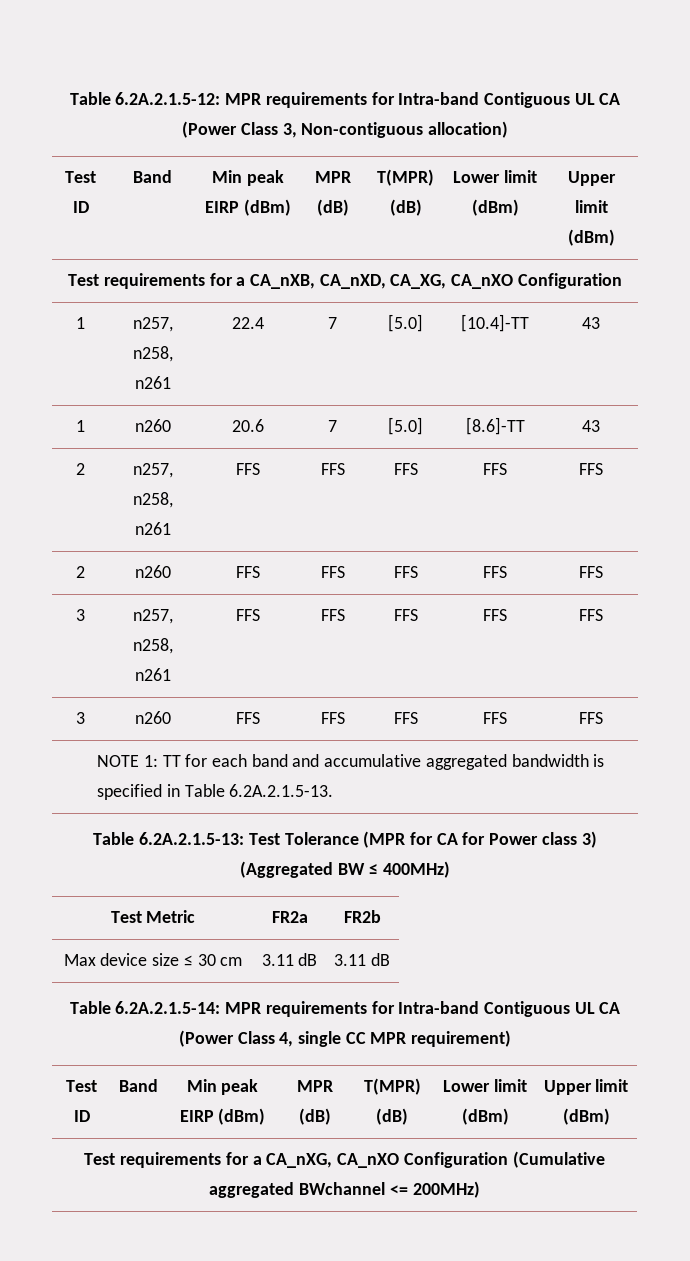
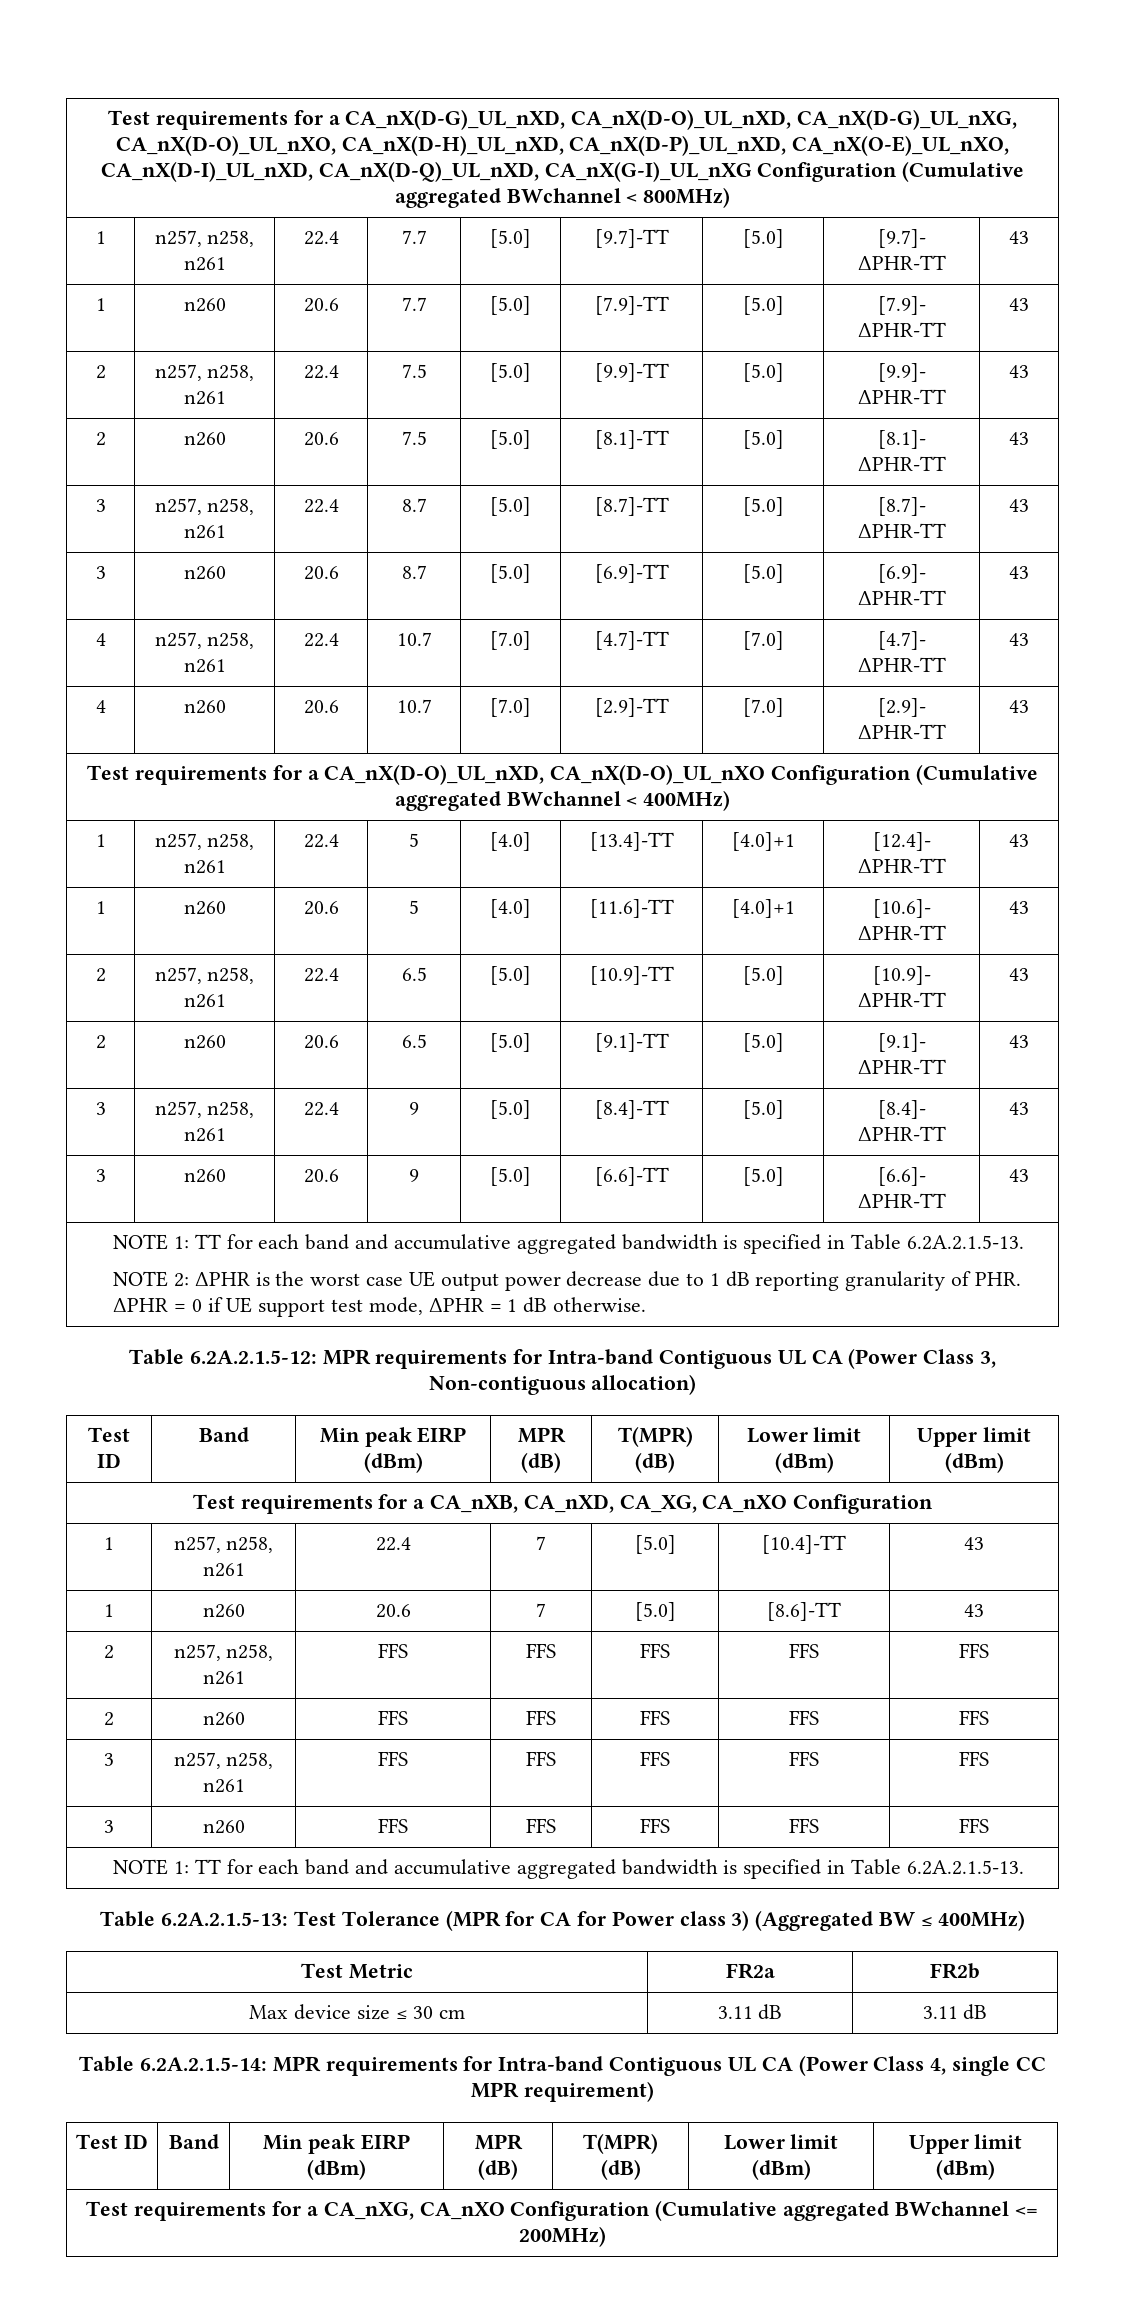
(69, 98) none -> [108,109,1017,130] [115,135,1010,156] [100,161,1025,182] [394,187,731,208] [95,231,106,244] [154,230,255,247] [183,257,226,271] [303,231,339,245] [401,230,427,244] [490,229,531,248] [594,229,669,248] [742,229,784,248] [877,229,926,248] [857,255,946,270] [1009,231,1029,244] [95,298,106,311] [183,298,226,312] [303,298,339,312] [401,297,427,311] [490,296,531,315] [594,296,669,315] [742,296,784,315] [877,296,926,315] [857,322,946,337] [1009,298,1029,311] [95,365,106,379] [154,364,255,381] [183,391,226,405] [303,365,339,379] [401,364,427,378] [490,363,531,382] [594,363,669,382] [742,363,784,382] [877,363,926,382] [857,389,946,404] [1009,365,1029,378] [95,432,106,446] [183,432,226,446] [303,432,339,446] [401,431,427,445] [490,430,531,449] [594,430,669,449] [742,430,784,449] [877,430,926,449] [857,456,946,471] [1009,432,1029,445] [95,499,106,512] [154,498,255,515] [183,525,226,539] [303,499,339,513] [401,498,427,512] [490,497,531,516] [594,497,669,516] [742,497,784,516] [877,497,926,516] [857,523,946,538] [1009,499,1029,512] [95,566,106,579] [183,566,226,580] [303,566,339,580] [401,565,427,579] [490,564,531,583] [594,564,669,583] [742,564,784,583] [877,564,926,583] [857,590,946,605] [1009,566,1029,579] [95,633,106,646] [154,632,255,649] [183,659,226,673] [303,633,339,647] [396,632,432,646] [490,631,531,650] [594,631,669,650] [742,631,784,650] [877,631,926,650] [857,657,946,672] [1009,633,1029,646] [95,700,106,713] [183,700,226,714] [303,700,339,714] [396,699,432,713] [490,698,531,717] [594,698,669,717] [742,698,784,717] [877,698,926,717] [857,724,946,739] [1009,700,1029,713] [87,764,1038,785] [394,790,731,811] [95,834,106,847] [154,833,255,850] [183,860,226,874] [303,834,339,848] [409,833,419,847] [490,832,531,851] [589,832,674,851] [731,832,795,851] [872,832,931,851] [857,858,946,873] [1009,834,1029,847] [95,901,106,914] [183,901,226,915] [303,901,339,915] [409,900,419,914] [490,899,531,918] [589,899,674,918] [731,899,795,918] [872,899,931,918] [857,925,946,940] [1009,901,1029,914] [95,968,106,982] [154,967,255,984] [183,994,226,1008] [303,968,339,982] [401,967,427,981] [490,966,531,985] [589,966,674,985] [742,966,784,985] [872,966,931,985] [857,992,946,1007] [1009,968,1029,981] [95,1035,106,1049] [183,1035,226,1049] [303,1035,339,1049] [401,1034,427,1048] [490,1033,531,1052] [594,1033,669,1052] [742,1033,784,1052] [877,1033,926,1052] [857,1059,946,1074] [1009,1035,1029,1048] [95,1102,106,1115] [154,1101,255,1118] [183,1128,226,1142] [303,1102,339,1116] [409,1102,419,1115] [490,1100,531,1119] [594,1100,669,1119] [742,1100,784,1119] [877,1100,926,1119] [857,1126,946,1141] [1009,1102,1029,1115] [95,1169,106,1182] [183,1169,226,1183] [303,1169,339,1183] [409,1169,419,1182] [490,1167,531,1186] [594,1167,669,1186] [742,1167,784,1186] [877,1167,926,1186] [857,1193,946,1208] [1009,1169,1029,1182] [113,1234,1024,1254] [113,1271,1021,1291] [113,1297,646,1317] Test requirements for a CA_nX(D-G)_UL_nXD, CA_nX(D-O)_UL_nXD, CA_nX(D-G)_UL_nXG, CA_nX(D-O)_UL_nXO, CA_nX(D-H)_UL_nXD, CA_nX(D-P)_UL_nXD, CA_nX(O-E)_UL_nXO, CA_nX(D-I)_UL_nXD, CA_nX(D-Q)_UL_nXD, CA_nX(G-I)_UL_nXG Configuration (Cumulative aggregated BWchannel < 800MHz) // 1 | n257, n258, n261 | 22.4 | 7.7 | [5.0] | [9.7]-TT | [5.0] | [9.7]- ΔPHR-TT | 43 // 1 | n260 | 20.6 | 7.7 | [5.0] | [7.9]-TT | [5.0] | [7.9]- ΔPHR-TT | 43 // 2 | n257, n258, n261 | 22.4 | 7.5 | [5.0] | [9.9]-TT | [5.0] | [9.9]- ΔPHR-TT | 43 // 2 | n260 | 20.6 | 7.5 | [5.0] | [8.1]-TT | [5.0] | [8.1]- ΔPHR-TT | 43 // 3 | n257, n258, n261 | 22.4 | 8.7 | [5.0] | [8.7]-TT | [5.0] | [8.7]- ΔPHR-TT | 43 // 3 | n260 | 20.6 | 8.7 | [5.0] | [6.9]-TT | [5.0] | [6.9]- ΔPHR-TT | 43 // 4 | n257, n258, n261 | 22.4 | 10.7 | [7.0] | [4.7]-TT | [7.0] | [4.7]- ΔPHR-TT | 43 // 4 | n260 | 20.6 | 10.7 | [7.0] | [2.9]-TT | [7.0] | [2.9]- ΔPHR-TT | 43 // Test requirements for a CA_nX(D-O)_UL_nXD, CA_nX(D-O)_UL_nXO Configuration (Cumulative aggregated BWchannel < 400MHz) // 1 | n257, n258, n261 | 22.4 | 5 | [4.0] | [13.4]-TT | [4.0]+1 | [12.4]- ΔPHR-TT | 43 // 1 | n260 | 20.6 | 5 | [4.0] | [11.6]-TT | [4.0]+1 | [10.6]- ΔPHR-TT | 43 // 2 | n257, n258, n261 | 22.4 | 6.5 | [5.0] | [10.9]-TT | [5.0] | [10.9]- ΔPHR-TT | 43 // 2 | n260 | 20.6 | 6.5 | [5.0] | [9.1]-TT | [5.0] | [9.1]- ΔPHR-TT | 43 // 3 | n257, n258, n261 | 22.4 | 9 | [5.0] | [8.4]-TT | [5.0] | [8.4]- ΔPHR-TT | 43 // 3 | n260 | 20.6 | 9 | [5.0] | [6.6]-TT | [5.0] | [6.6]- ΔPHR-TT | 43 // NOTE 1: TT for each band and accumulative aggregated bandwidth is specified in Table 6.2A.2.1.5-13. // NOTE 2: ΔPHR is the worst case UE output power decrease due to 1 dB reporting granularity of PHR. ΔPHR = 0 if UE support test mode, ΔPHR = 1 dB otherwise. //

